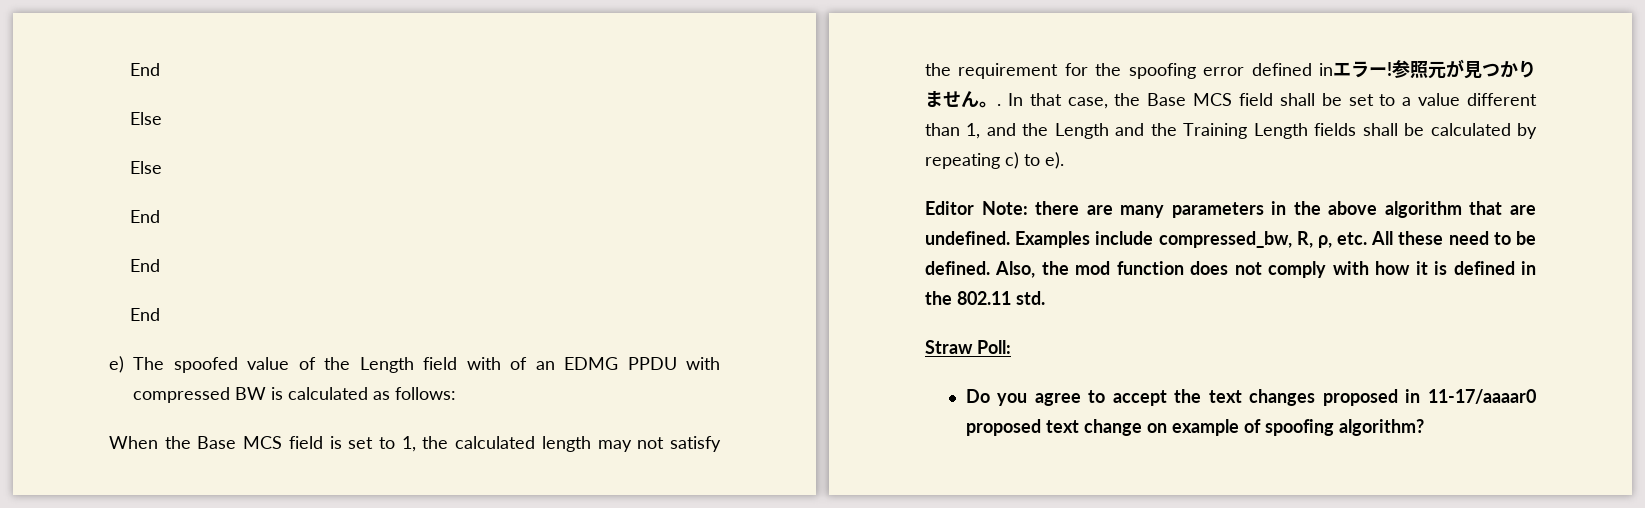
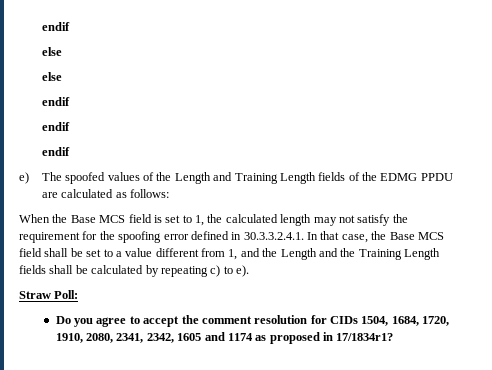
[129,63,160,76] [129,112,162,125] [129,161,162,174] [129,210,160,223] [129,259,160,272] [129,308,160,321] End // Else // Else // End // End // End -> [41,22,70,31] [41,47,62,56] [41,72,62,81] [41,97,70,106] [41,122,70,131] [41,147,70,156] endif // else // else // endif // endif // endif
[247,357,289,370] value -> [107,172,140,181] values
[423,357,720,370] [133,387,283,403] field with of an EDMG PPDU with compressed BW is -> [213,172,453,184] [41,192,58,198] and Training Length fields of the EDMG PPDU are
[1333,59,1536,79] [925,91,1001,108] エラー!参照元が見つかりません。. -> [243,232,304,240] 30.3.3.2.4.1.
[925,123,960,136] than -> [201,248,225,257] from
[925,201,1536,218] [925,231,1536,248] [925,261,1536,278] [925,291,1045,305] // Editor Note: there are many parameters in the above algorithm that are undefined. Examples include compressed_bw, R, ρ, etc. All these need to be defined. Also, the mod function does not comply with how it is defined in the 802.11 std. -> (249, 271) none
[1208,389,1536,406] [965,419,1424,436] text changes proposed in 11-17/aaaar0 proposed text change on example of spoofing algorithm? -> [201,315,450,326] [55,332,394,344] comment resolution for CIDs 1504, 1684, 1720, 1910, 2080, 2341, 2342, 1605 and 1174 as proposed in 17/1834r1?

